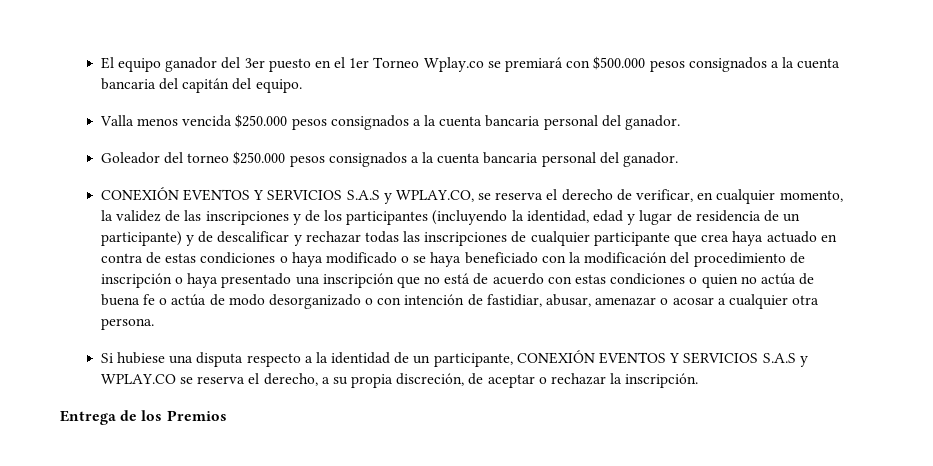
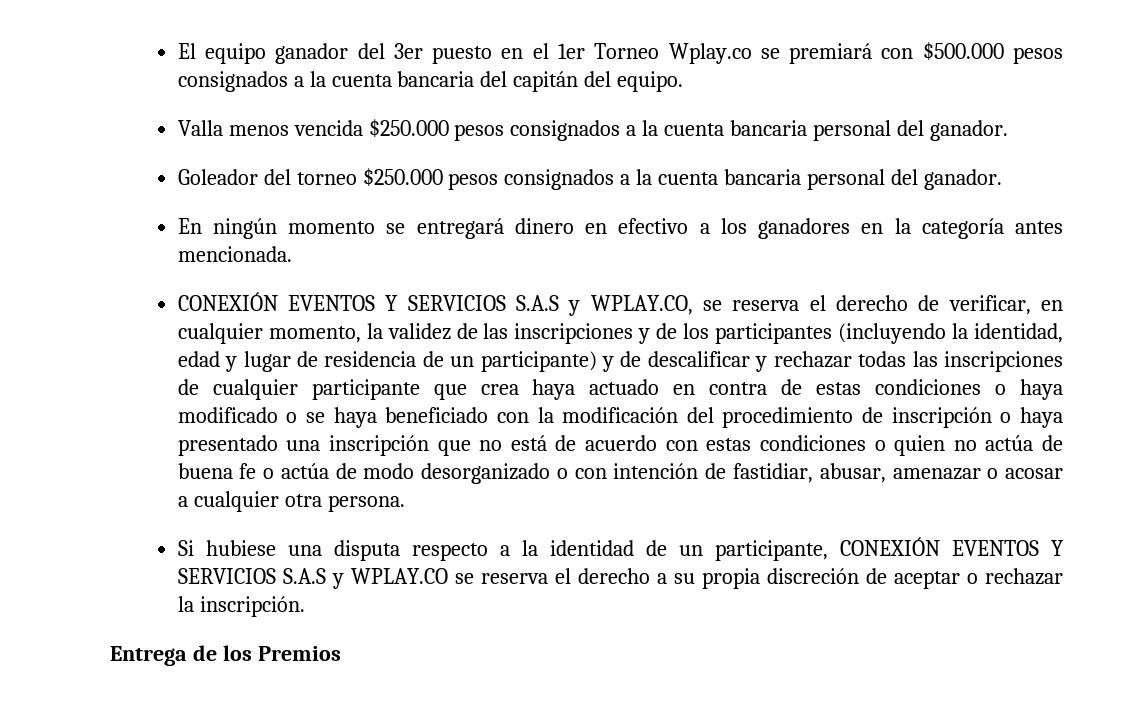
(678, 159) none -> [177,218,1064,239] [177,246,292,262] // En ningún momento se entregará dinero en efectivo a los ganadores en la categoría antes mencionada.
[263,373,318,386] derecho, -> [577,568,650,584] derecho
[396,373,465,386] discreción, -> [766,568,859,584] discreción

